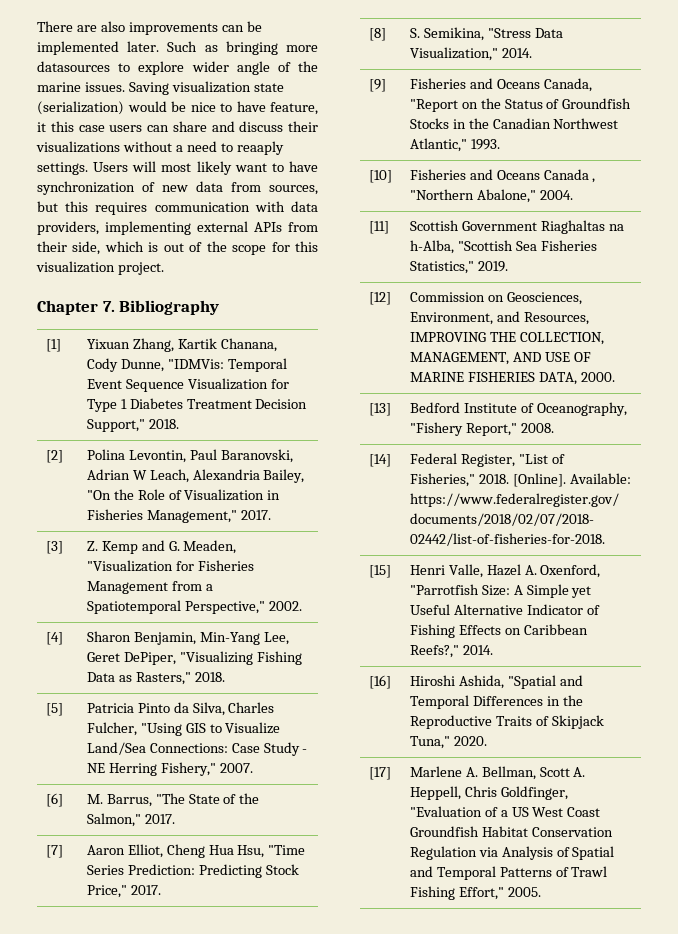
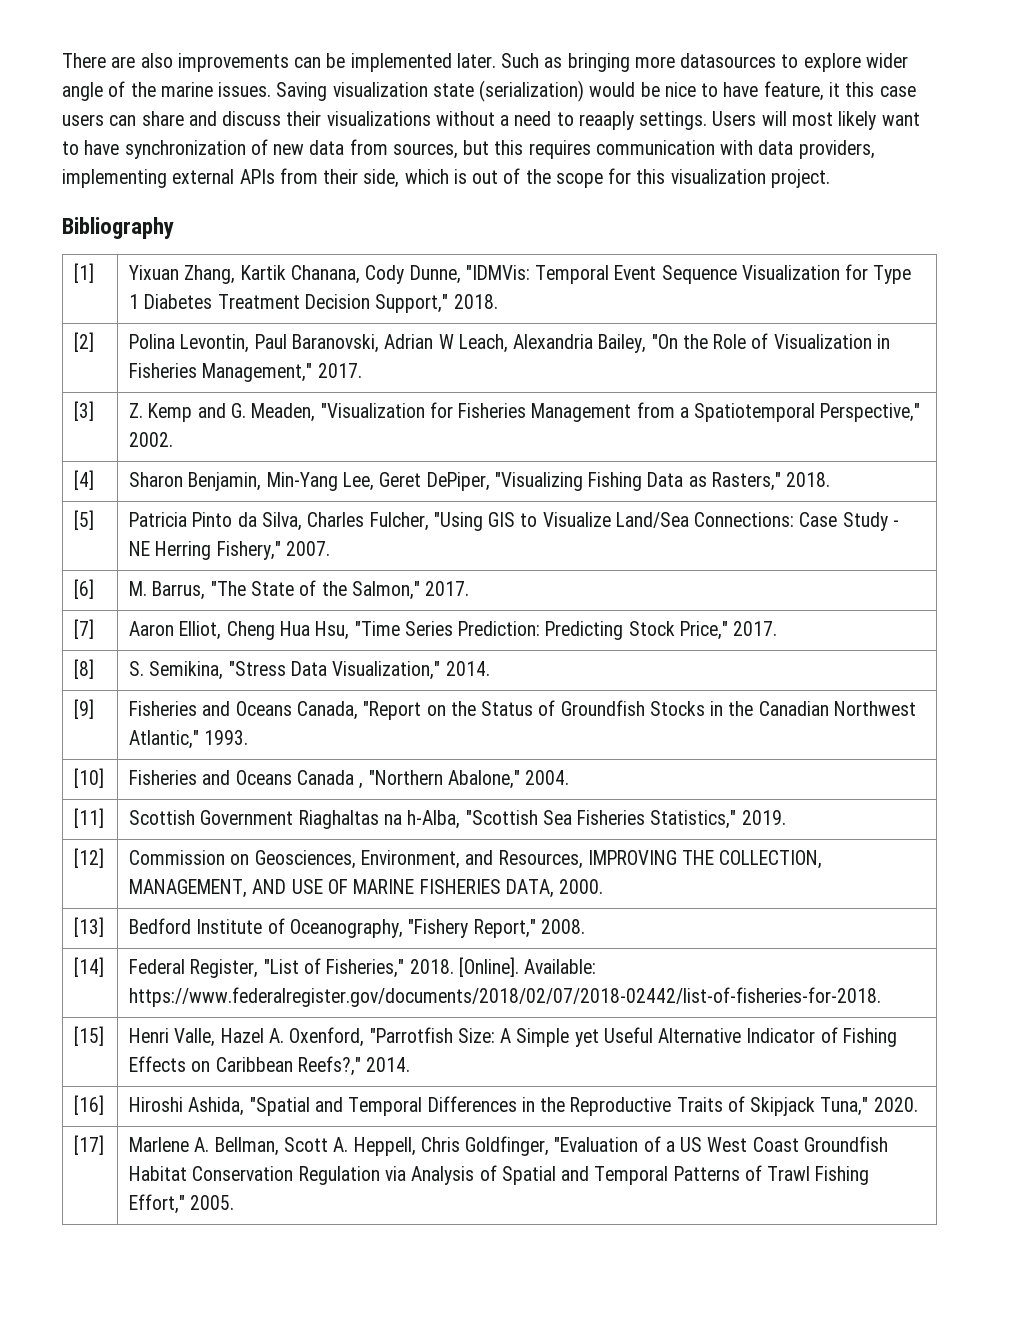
[37,300,115,315] Chapter 7. -> (830, 178) none

